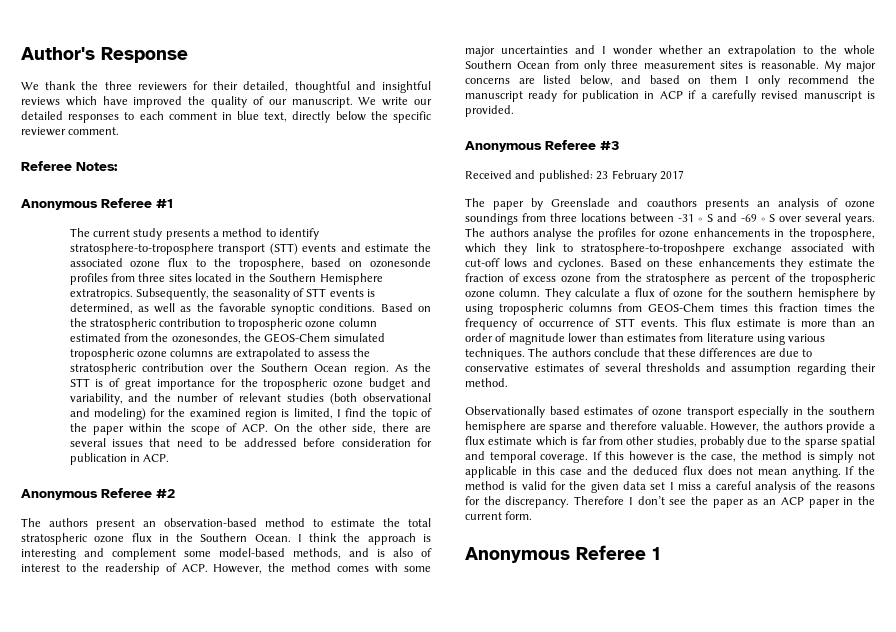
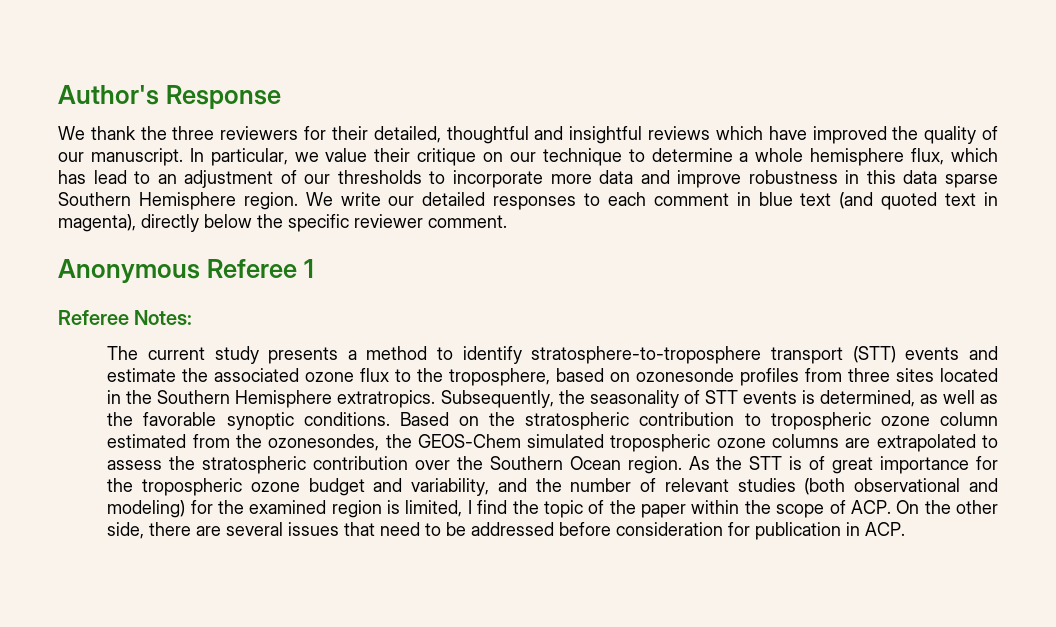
(353, 102) none -> [189,148,998,166] [58,170,998,188] [58,192,298,210] In particular, we value their critique on our technique to determine a whole hemisphere flux, which has lead to an adjustment of our thresholds to incorporate more data and improve robustness in this data sparse Southern Hemisphere region.
[264,112,288,122] text, -> [800,192,998,210] [58,214,136,232] text (and quoted text in magenta),
(120, 131) none -> [58,259,314,283] // Anonymous Referee 1
[21,198,173,210] // Anonymous Referee #1 -> (193, 317) none
[21,488,175,500] [21,518,431,530] [21,533,431,545] [21,548,432,560] [21,563,432,575] [465,45,875,57] [465,60,876,72] [465,75,876,87] [465,90,875,102] [465,105,514,117] [465,140,619,152] [465,170,684,182] [465,198,876,210] [465,213,875,225] [465,228,875,240] [465,243,875,255] [465,258,875,270] [465,273,875,285] [465,288,875,300] [465,303,875,315] [465,318,875,330] [465,333,826,345] [465,348,813,360] [465,363,876,375] [465,378,508,387] [465,406,875,418] [465,421,875,433] [465,436,875,448] [465,451,876,463] [465,466,875,478] [465,481,875,493] [465,496,876,508] [465,511,533,520] [465,545,661,563] // Anonymous Referee #2 // The authors present an observation-based method to estimate the total stratospheric ozone flux in the Southern Ocean. I think the approach is interesting and complement some model-based methods, and is also of interest to the readership of ACP. However, the method comes with some major uncertainties and I wonder whether an extrapolation to the whole Southern Ocean from only three measurement sites is reasonable. My major concerns are listed below, and based on them I only recommend the manuscript ready for publication in ACP if a carefully revised manuscript is provided. // Anonymous Referee #3 // Received and published: 23 February 2017 // The paper by Greenslade and coauthors presents an analysis of ozone soundings from three locations between -31 ◦ S and -69 ◦ S over several years. The authors analyse the profiles for ozone enhancements in the troposphere, which they link to stratosphere-to-troposhpere exchange associated with cut-off lows and cyclones. Based on these enhancements they estimate the fraction of excess ozone from the stratosphere as percent of the tropospheric ozone column. They calculate a flux of ozone for the southern hemisphere by using tropospheric columns from GEOS-Chem times this fraction times the frequency of occurrence of STT events. This flux estimate is more than an order of magnitude lower than estimates from literature using various techniques. The authors conclude that these differences are due to conservative estimates of several thresholds and assumption regarding their method. // Observationally based estimates of ozone transport especially in the southern hemisphere are sparse and therefore valuable. However, the authors provide a flux estimate which is far from other studies, probably due to the sparse spatial and temporal coverage. If this however is the case, the method is simply not applicable in this case and the deduced flux does not mean anything. If the method is valid for the given data set I miss a careful analysis of the reasons for the discrepancy. Therefore I don’t see the paper as an ACP paper in the current form. // Anonymous Referee 1 -> (906, 529) none

